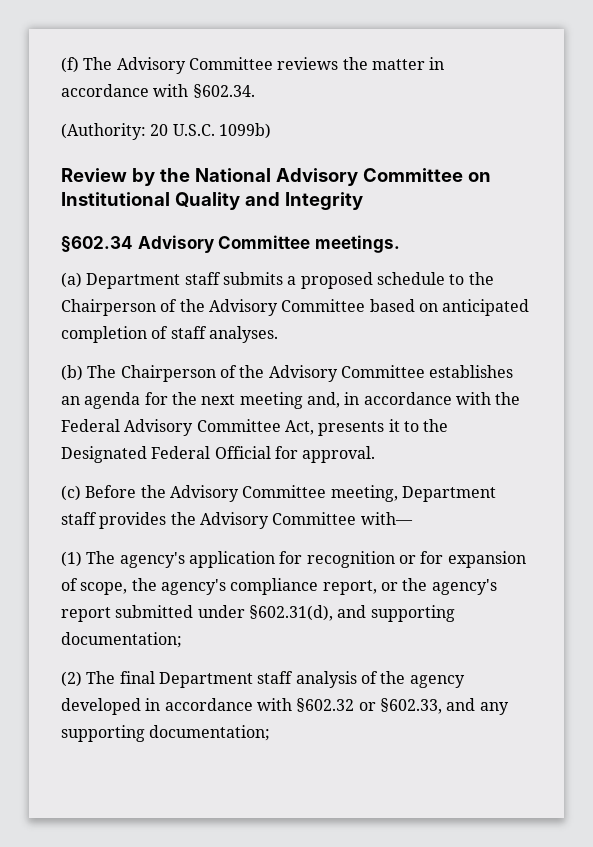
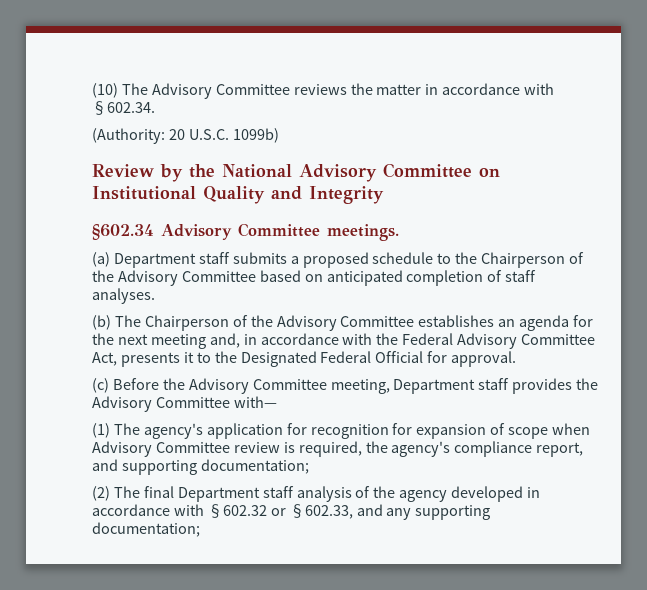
[61,57,79,73] (f) -> [92,83,118,98] (10)
[398,555,416,564] or -> (389, 431) none
[80,578,497,595] [61,605,333,622] scope, the agency's compliance report, or the agency's report submitted under §602.31(d), -> [508,423,591,439] [92,441,584,457] scope when Advisory Committee review is required, the agency's compliance report,

